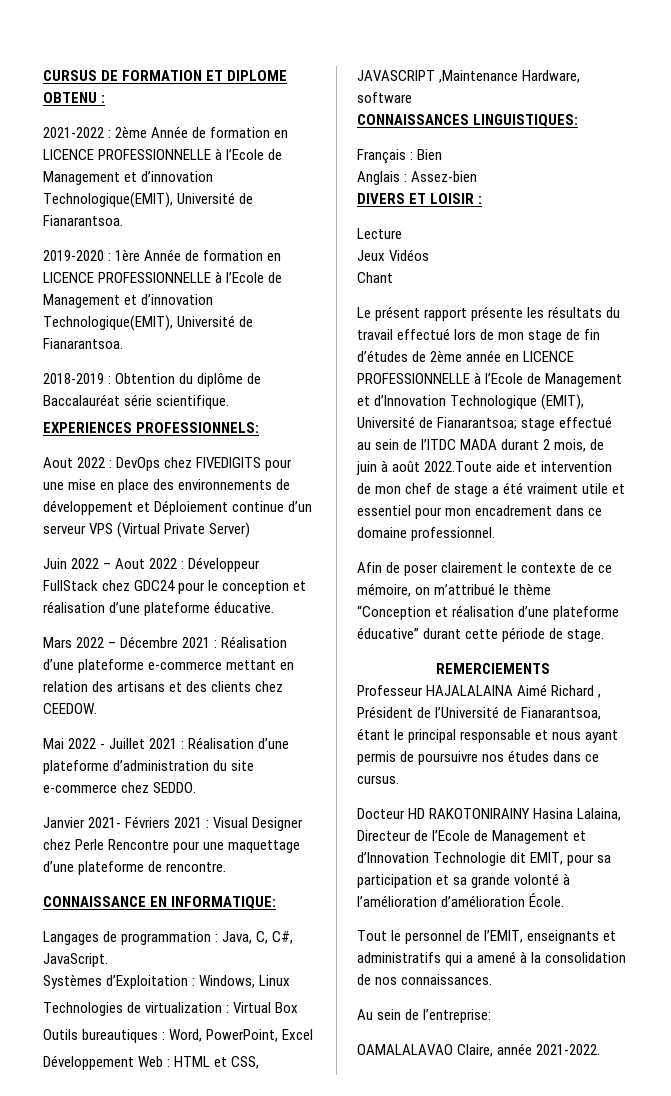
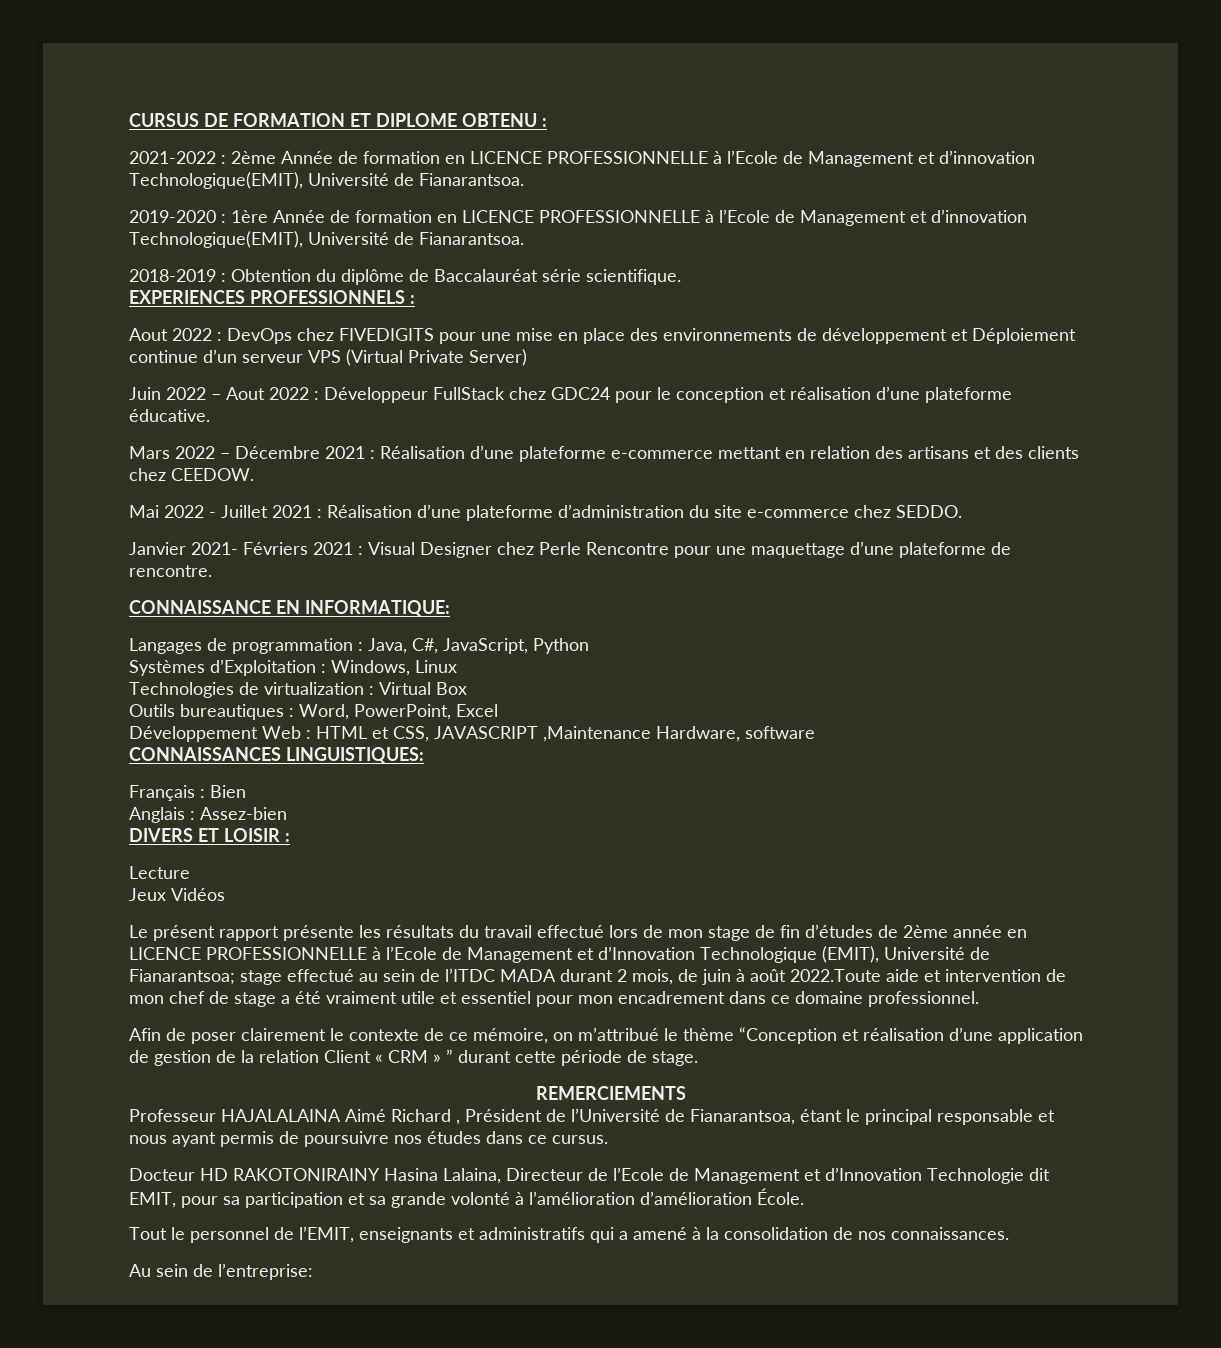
[136,422,260,433] PROFESSIONNELS: -> [250,290,415,304] PROFESSIONNELS :
[256,931,294,944] [43,953,108,967] C, C#, JavaScript. -> [412,638,589,654] C#, JavaScript, Python
[357,272,393,283] // Chant -> (225, 894) none
[553,606,620,620] [357,627,419,639] plateforme éducative” -> [998,1028,1083,1044] [129,1049,453,1066] application de gestion de la relation Client « CRM » ”
[357,1043,601,1057] // OAMALALAVAO Claire, année 2021-2022. -> (313, 1271) none

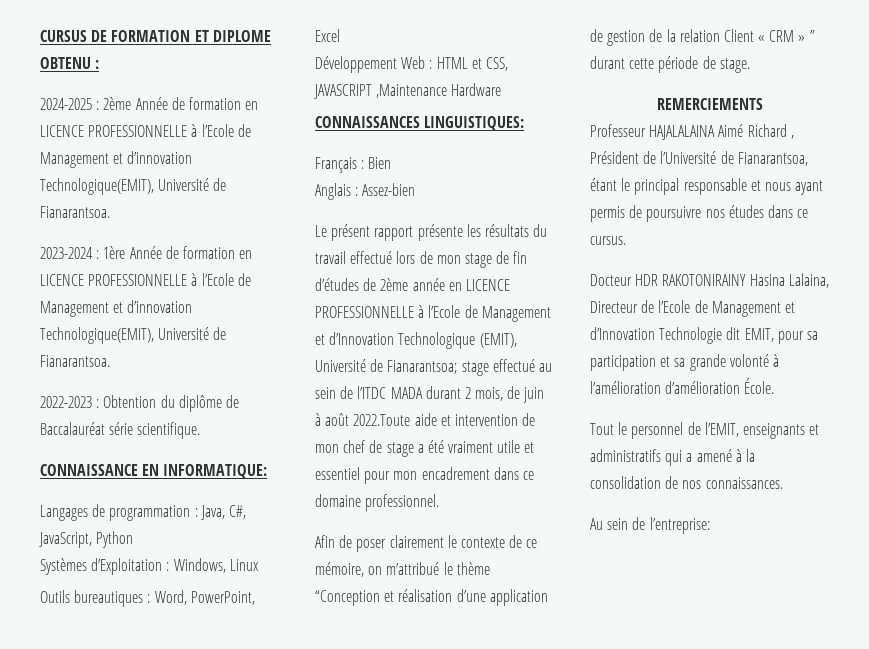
[129,151,216,164] 2021-2022 -> [40,98,92,110] 2024-2025
[129,210,216,223] 2019-2020 -> [40,247,93,259] 2023-2024
[129,269,216,282] 2018-2019 -> [40,396,92,408] 2022-2023
[129,290,415,304] [129,328,1076,344] [129,349,527,366] [129,386,1012,403] [129,409,210,422] [129,445,1079,462] [129,468,254,481] [129,504,962,521] [129,541,1011,558] [129,565,212,577] // EXPERIENCES PROFESSIONNELS : // Aout 2022 : DevOps chez FIVEDIGITS pour une mise en place des environnements de développement et Déploiement continue d’un serveur VPS (Virtual Private Server) // Juin 2022 – Aout 2022 : Développeur FullStack chez GDC24 pour le conception et réalisation d’une plateforme éducative. // Mars 2022 – Décembre 2021 : Réalisation d’une plateforme e-commerce mettant en relation des artisans et des clients chez CEEDOW. // Mai 2022 - Juillet 2021 : Réalisation d’une plateforme d’administration du site e-commerce chez SEDDO. // Janvier 2021- Févriers 2021 : Visual Designer chez Perle Rencontre pour une maquettage d’une plateforme de rencontre. -> (201, 430) none
[129,682,467,698] // Technologies de virtualization : Virtual Box -> (259, 565) none
[656,726,815,742] Hardware, software -> [451,83,502,96] Hardware
[129,828,290,842] [129,866,190,879] [129,888,225,901] // DIVERS ET LOISIR : // Lecture // Jeux Vidéos -> (416, 189) none
[200,1168,228,1181] HD -> [635,274,659,286] HDR

